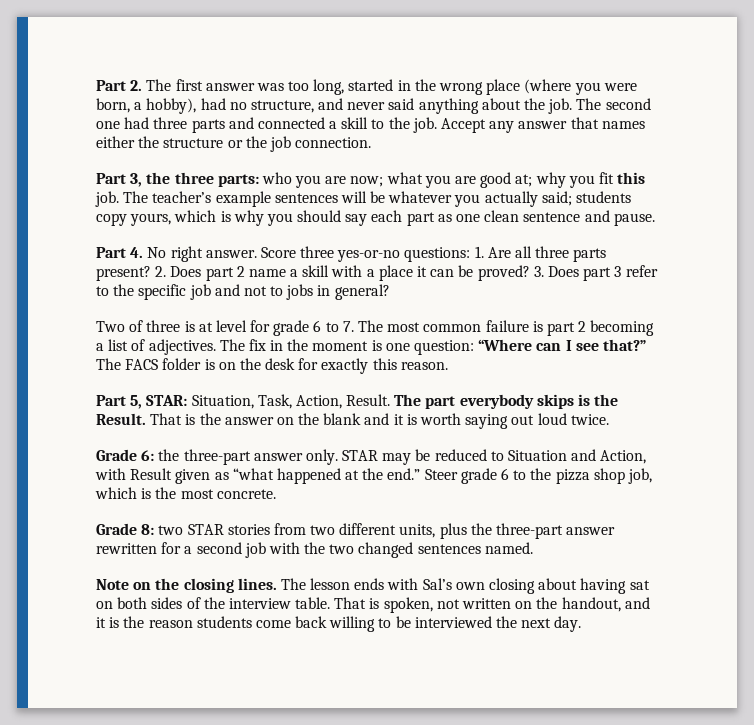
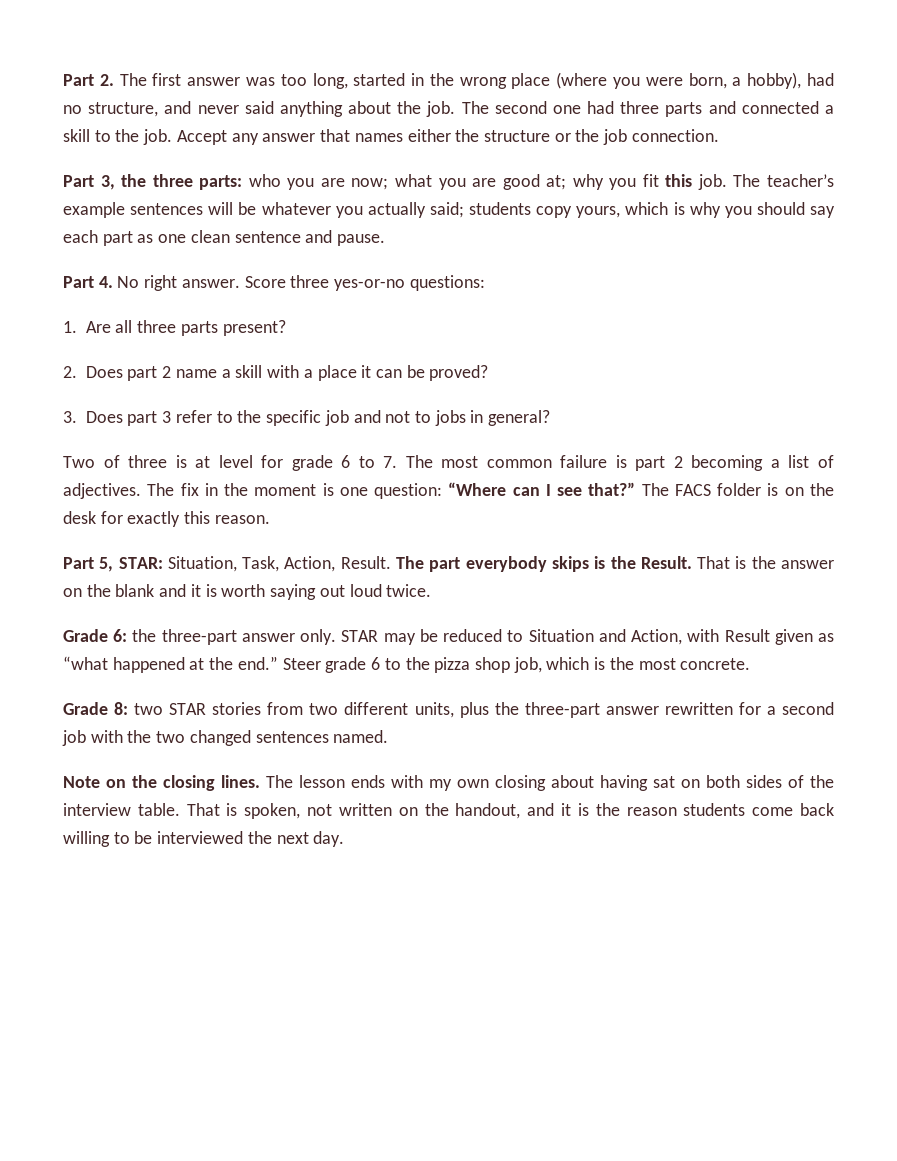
(471, 254) none -> (485, 283) //
(151, 273) none -> (286, 328) //
(530, 273) none -> (489, 373) //
[422,578,452,590] Sal’s -> [429,779,452,791] my

